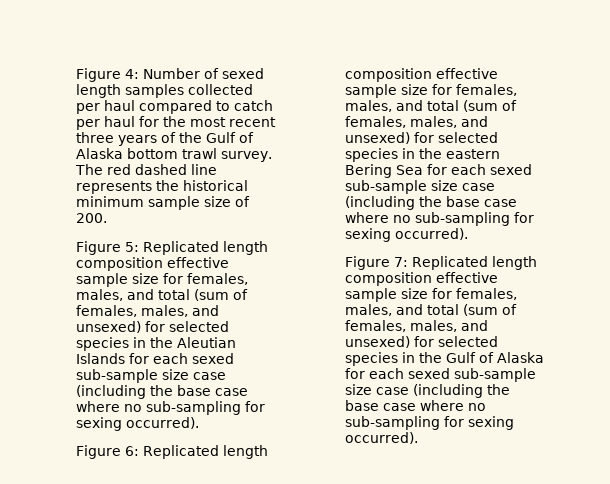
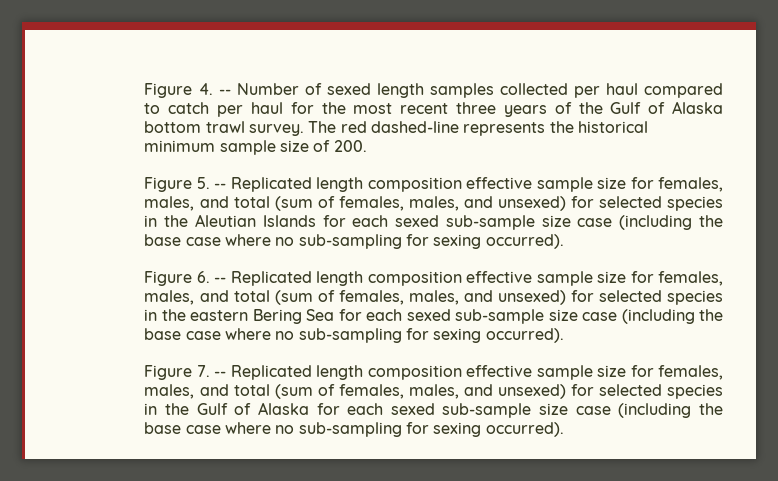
[76,68,140,82] Figure 4: -> [144,83,231,98] Figure 4. --
[135,164,218,175] dashed line -> [371,121,460,133] dashed-line
[125,242,140,252] 5: -> [196,177,227,189] 5. --
[125,446,140,456] 6: -> [196,271,227,283] 6. --
[394,257,409,267] 7: -> [196,365,227,377] 7. --

